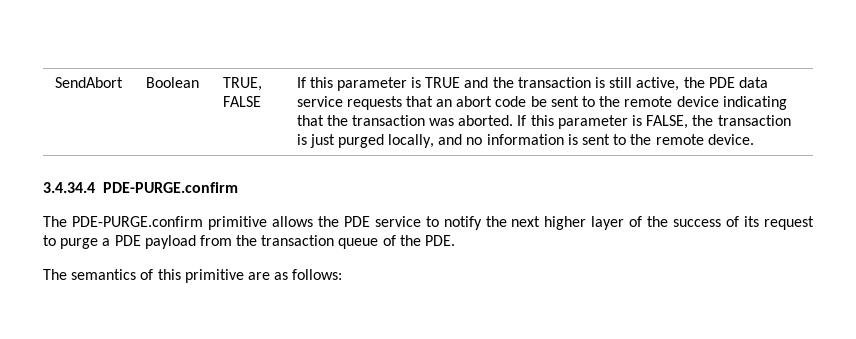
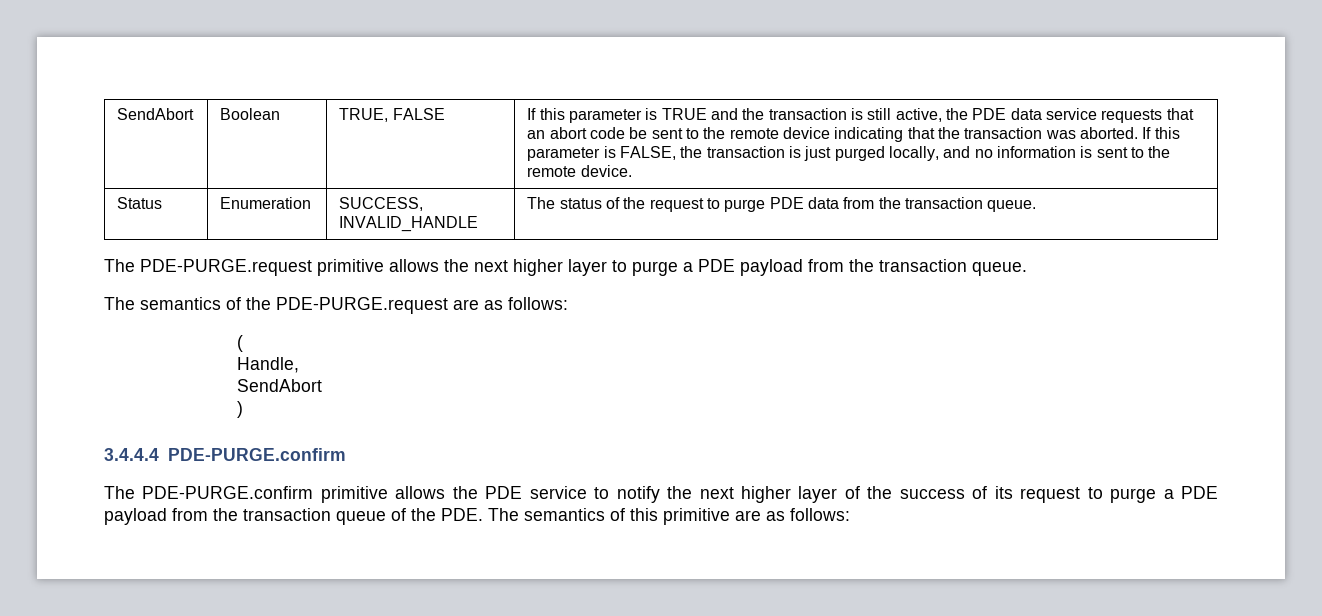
[43,182,95,193] // 3.4.34.4 -> [117,197,163,209] [220,197,312,209] [339,197,424,211] [339,216,479,232] [527,197,1037,212] [104,259,1027,276] [104,297,568,314] [236,335,243,352] [236,357,299,373] [236,379,322,392] [236,401,243,418] [104,448,159,461] // Status | Enumeration | SUCCESS, INVALID_HANDLE | The status of the request to purge PDE data from the transaction queue. // The PDE-PURGE.request primitive allows the next higher layer to purge a PDE payload from the transaction queue. // The semantics of the PDE-PURGE.request are as follows: // ( // Handle, // SendAbort // ) // 3.4.4.4
(456, 240) // -> (483, 514) none

